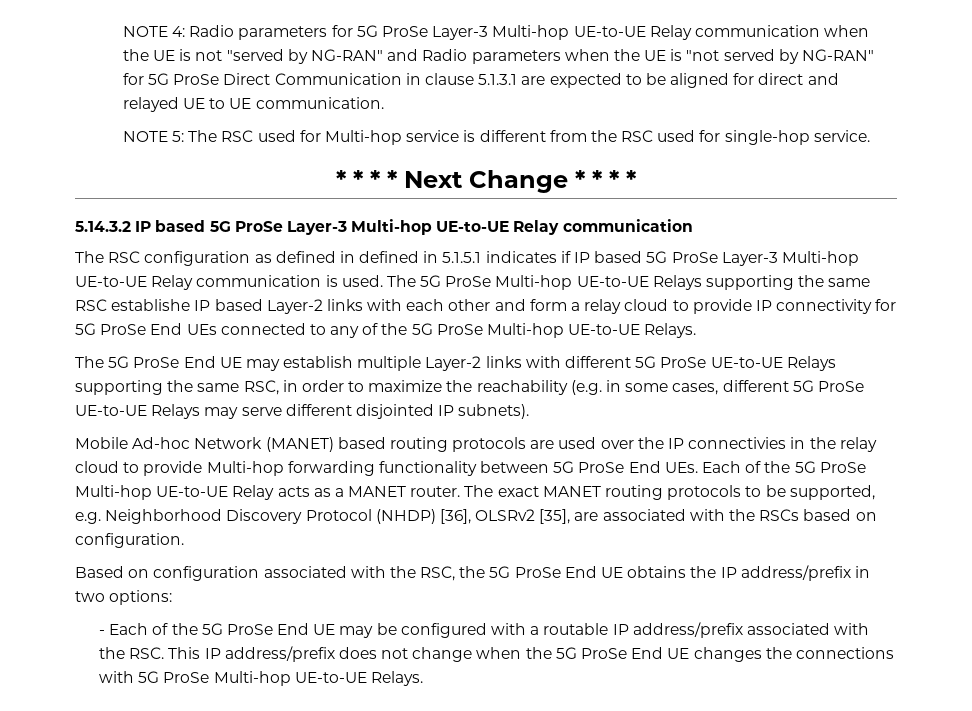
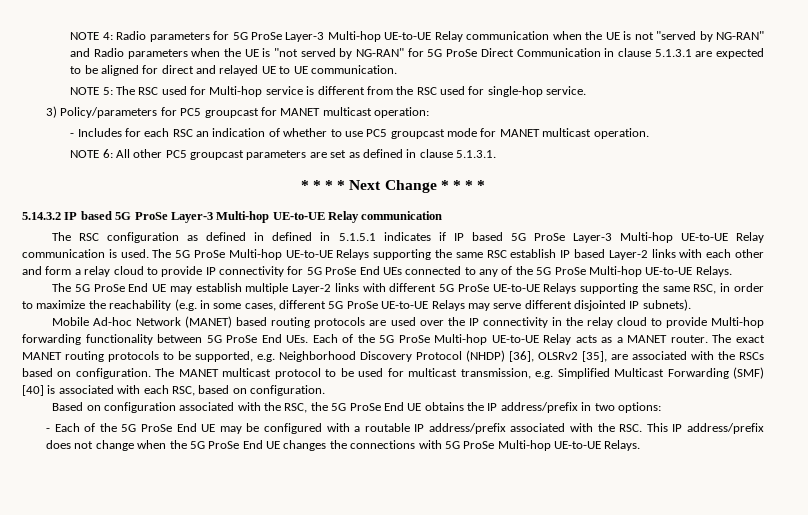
(870, 136) none -> [46,106,430,118] [70,128,649,139] [70,149,497,160] // 3) Policy/parameters for PC5 groupcast for MANET multicast operation: // - Includes for each RSC an indication of whether to use PC5 groupcast mode for MANET multicast operation. // NOTE 6: All other PC5 groupcast parameters are set as defined in clause 5.1.3.1.
[111,299,191,311] establishe -> [510,249,557,258] establish
[688,437,787,449] connectivies -> [482,317,548,328] connectivity
(184, 540) none -> [155,367,765,379] [22,385,325,396] The MANET multicast protocol to be used for multicast transmission, e.g. Simplified Multicast Forwarding (SMF) [40] is associated with each RSC, based on configuration.

